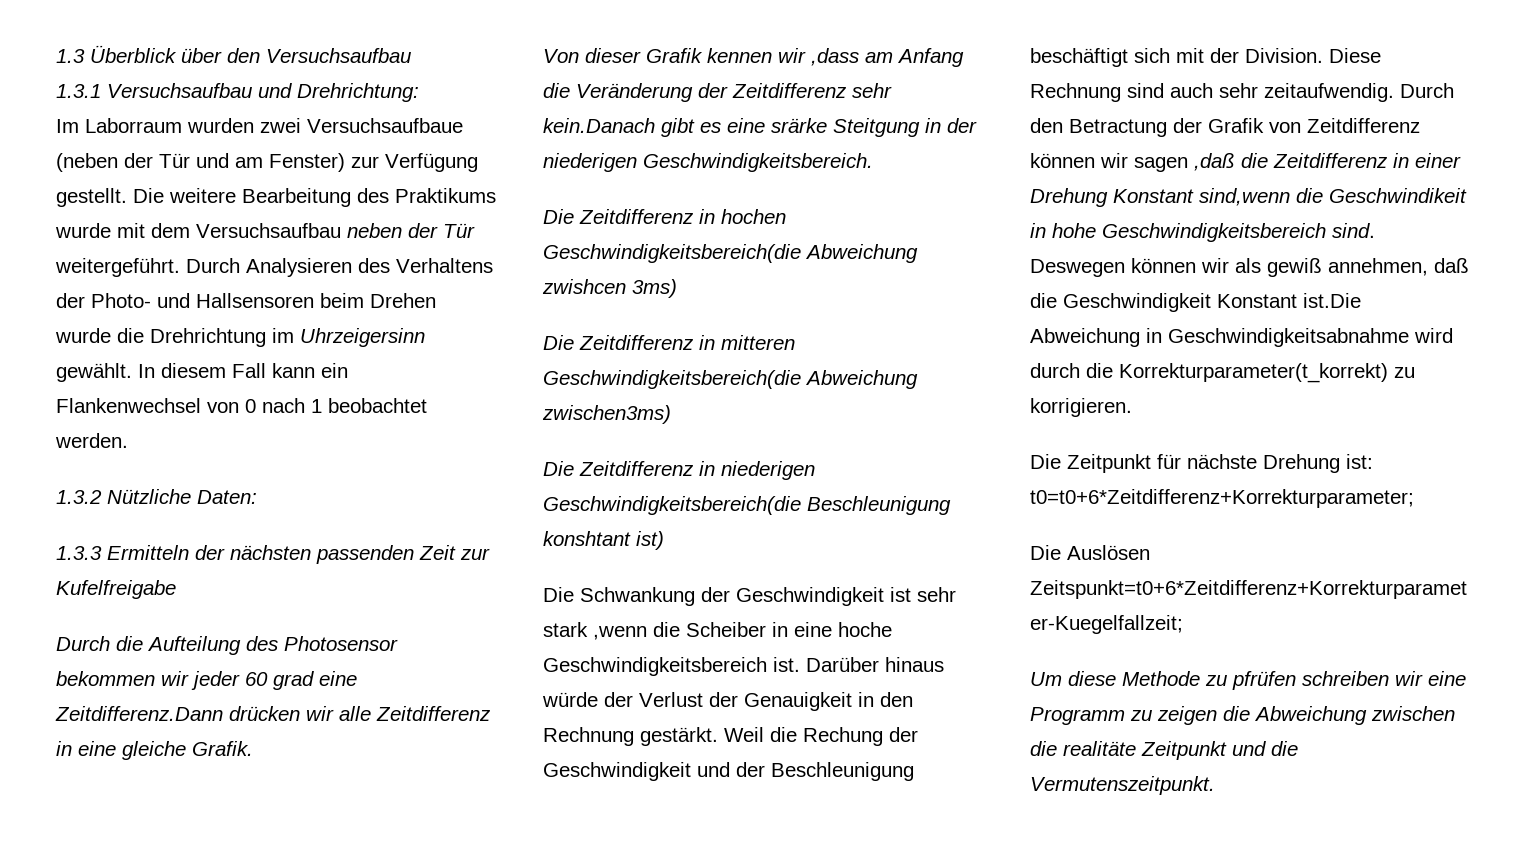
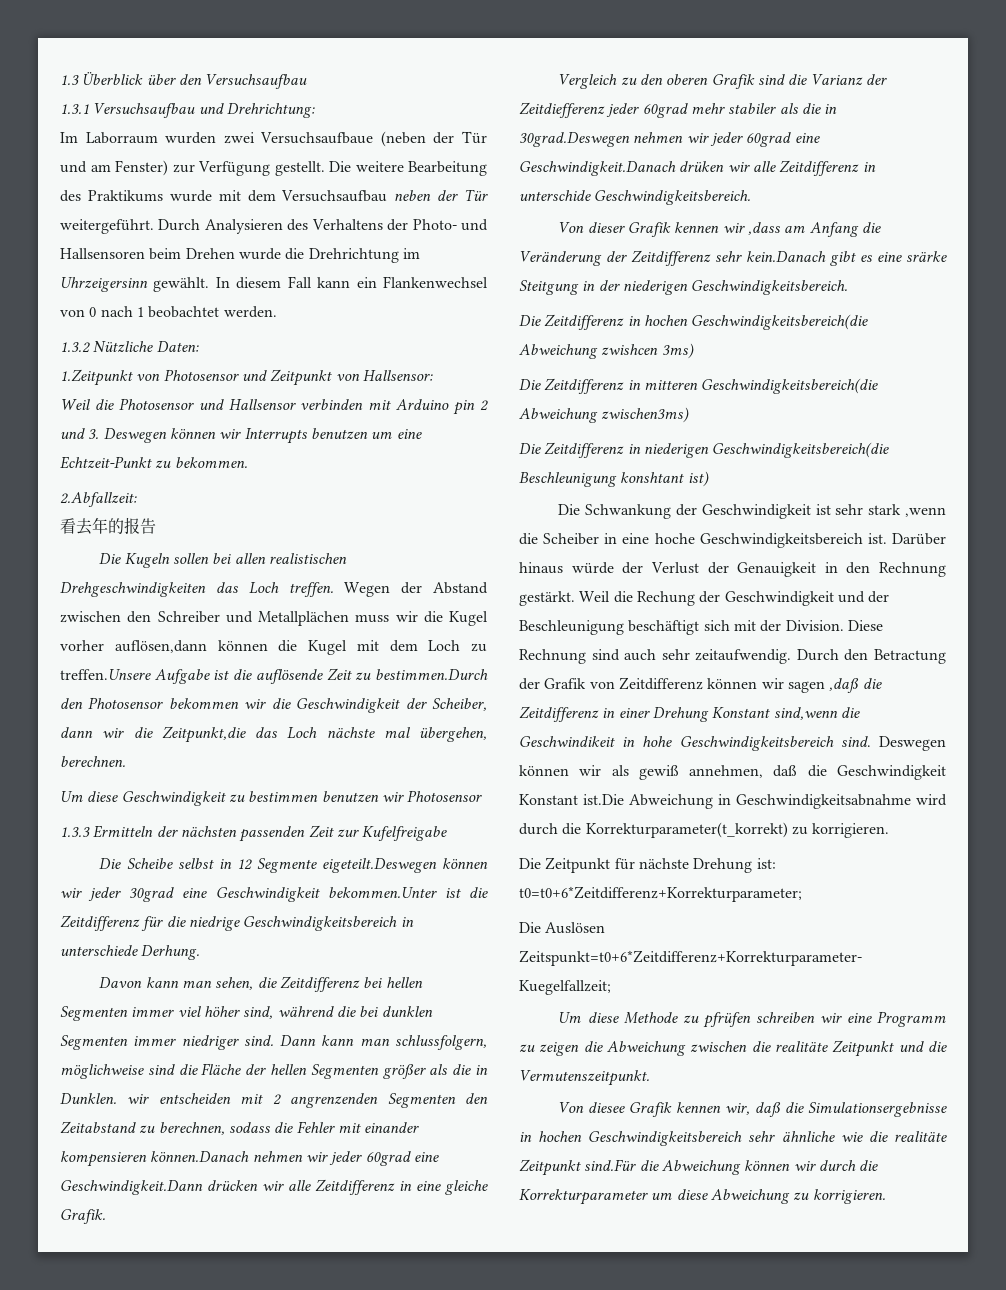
(257, 497) none -> [60,369,433,386] [60,398,490,415] [60,428,422,444] [60,456,248,469] [60,492,137,507] [60,517,156,535] [99,553,348,568] [60,582,488,597] [60,611,488,626] [60,640,487,655] [60,668,489,684] [60,697,487,713] [60,726,487,743] [60,756,126,767] [60,790,483,806] // 1.Zeitpunkt von Photosensor und Zeitpunkt von Hallsensor: // Weil die Photosensor und Hallsensor verbinden mit Arduino pin 2 und 3. Deswegen können wir Interrupts benutzen um eine Echtzeit-Punkt zu bekommen. // 2.Abfallzeit: // 看去年的报告 // Die Kugeln sollen bei allen realistischen Drehgeschwindigkeiten das Loch treffen. Wegen der Abstand zwischen den Schreiber und Metallplächen muss wir die Kugel vorher auflösen,dann können die Kugel mit dem Loch zu treffen.Unsere Aufgabe ist die auflösende Zeit zu bestimmen.Durch den Photosensor bekommen wir die Geschwindigkeit der Scheiber, dann wir die Zeitpunkt,die das Loch nächste mal übergehen, berechnen. // Um diese Geschwindigkeit zu bestimmen benutzen wir Photosensor
[56,636,398,655] [56,671,357,690] [55,706,223,721] Durch die Aufteilung des Photosensor bekommen wir jeder 60 grad eine Zeitdifferenz.Dann -> [99,858,488,873] [60,887,489,902] [60,915,414,931] [60,945,201,960] [99,976,423,992] [60,1006,433,1021] [60,1035,487,1050] [60,1063,489,1079] [60,1093,488,1108] [60,1121,420,1135] [60,1151,439,1167] [60,1180,203,1195] Die Scheibe selbst in 12 Segmente eigeteilt.Deswegen können wir jeder 30grad eine Geschwindigkeit bekommen.Unter ist die Zeitdifferenz für die niedrige Geschwindigkeitsbereich in unterschiede Derhung. // Davon kann man sehen, die Zeitdifferenz bei hellen Segmenten immer viel höher sind, während die bei dunklen Segmenten immer niedriger sind. Dann kann man schlussfolgern, möglichweise sind die Fläche der hellen Segmenten größer als die in Dunklen. wir entscheiden mit 2 angrenzenden Segmenten den Zeitabstand zu berechnen, sodass die Fehler mit einander kompensieren können.Danach nehmen wir jeder 60grad eine Geschwindigkeit.Dann
(253, 748) none -> [558,74,887,89] [519,102,838,118] [519,132,820,147] [519,160,876,176] [519,190,752,205] // Vergleich zu den oberen Grafik sind die Varianz der Zeitdiefferenz jeder 60grad mehr stabiler als die in 30grad.Deswegen nehmen wir jeder 60grad eine Geschwindigkeit.Danach drüken wir alle Zeitdifferenz in unterschide Geschwindigkeitsbereich.
(1215, 785) none -> [558,1102,947,1117] [519,1131,947,1146] [519,1159,879,1176] [519,1189,886,1205] // Von diesee Grafik kennen wir, daß die Simulationsergebnisse in hochen Geschwindigkeitsbereich sehr ähnliche wie die realitäte Zeitpunkt sind.Für die Abweichung können wir durch die Korrekturparameter um diese Abweichung zu korrigieren.

